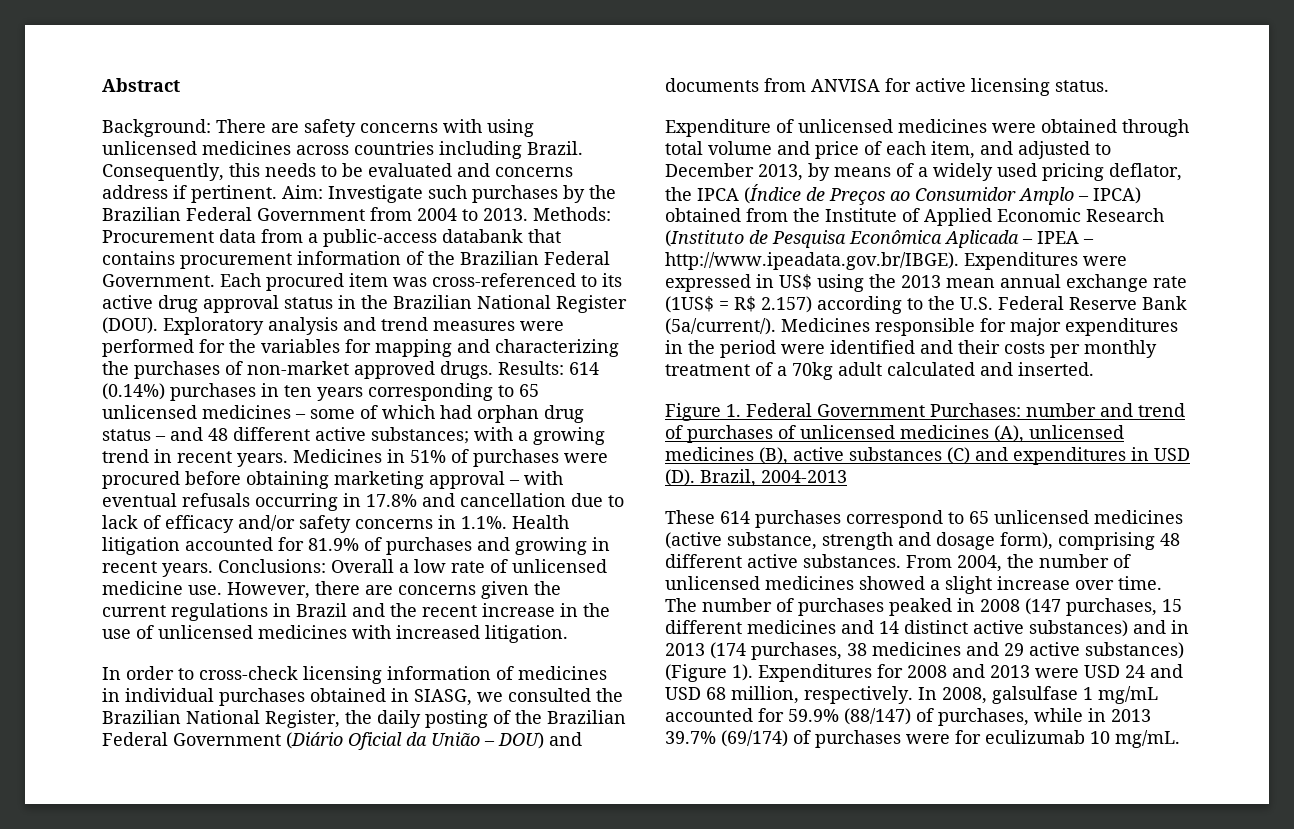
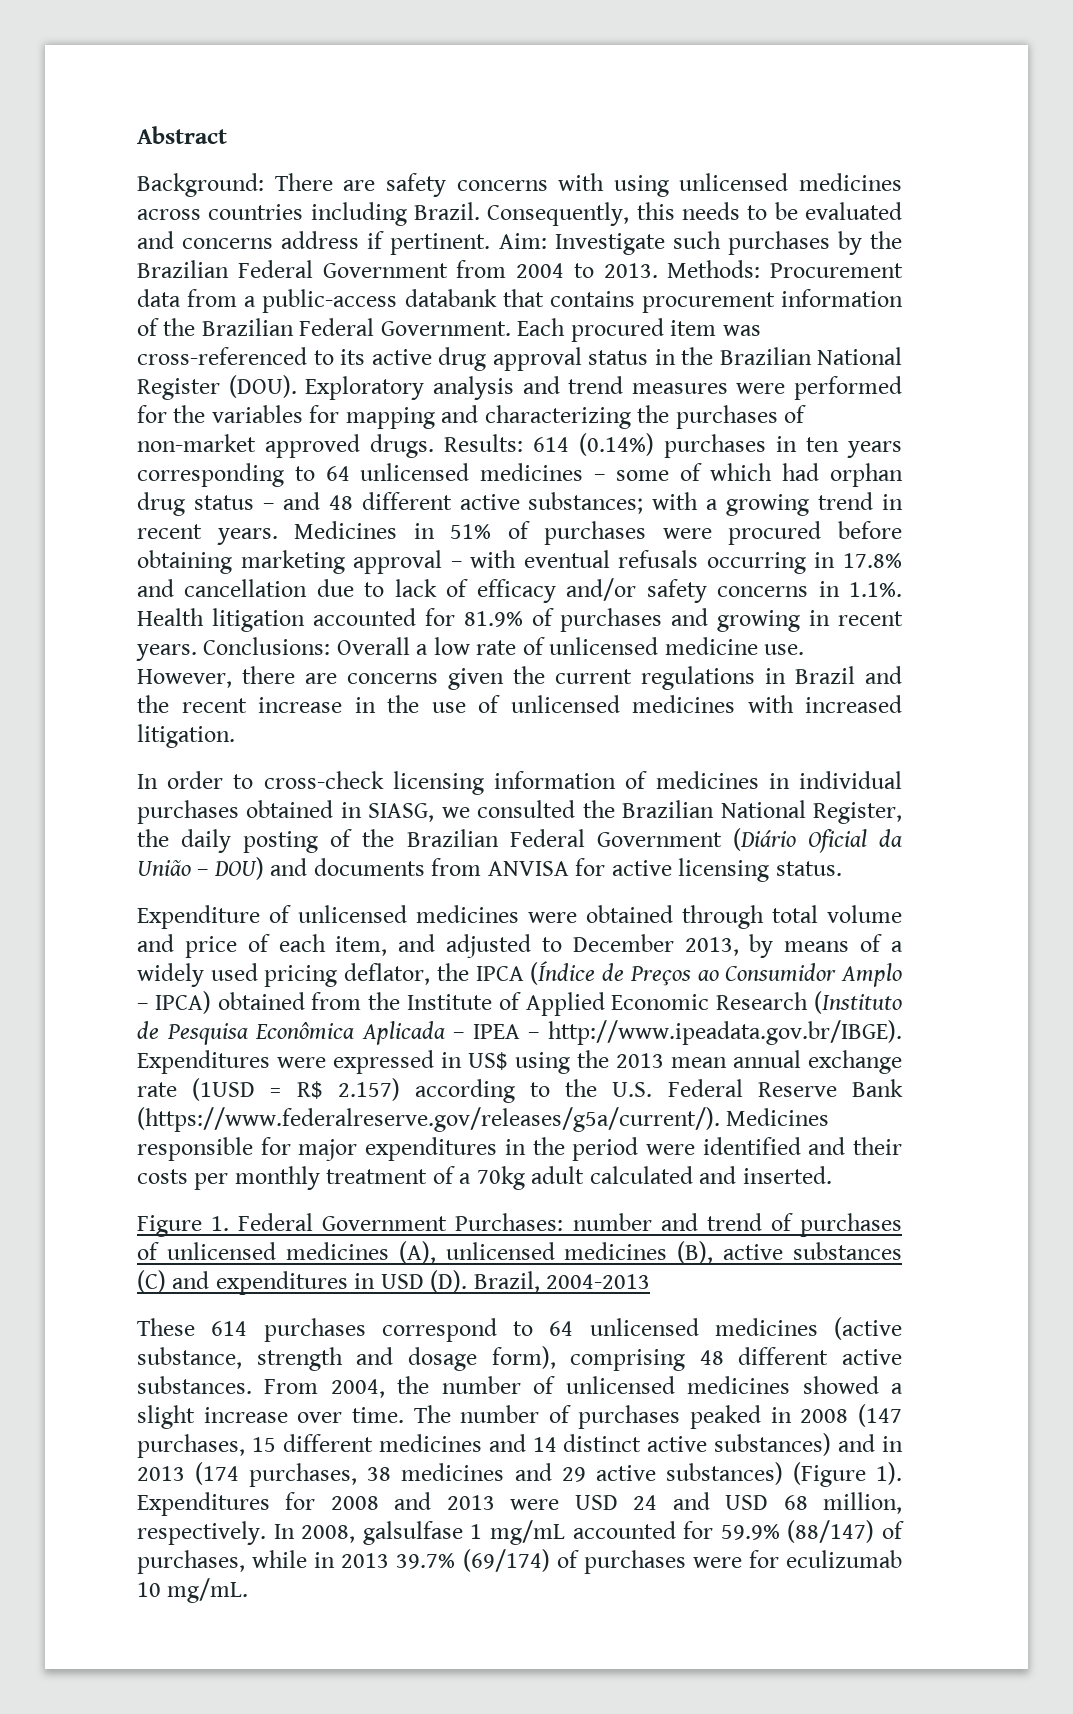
[519,384,539,397] 65 -> [325,466,350,481] 64
[665,296,714,313] (1US$ -> [192,1078,256,1101] (1USD
[665,318,776,335] (5a/current/). -> [137,1107,720,1132] (https://www.federalreserve.gov/releases/g5a/current/).
[969,511,989,524] 65 -> [549,1321,574,1336] 64

